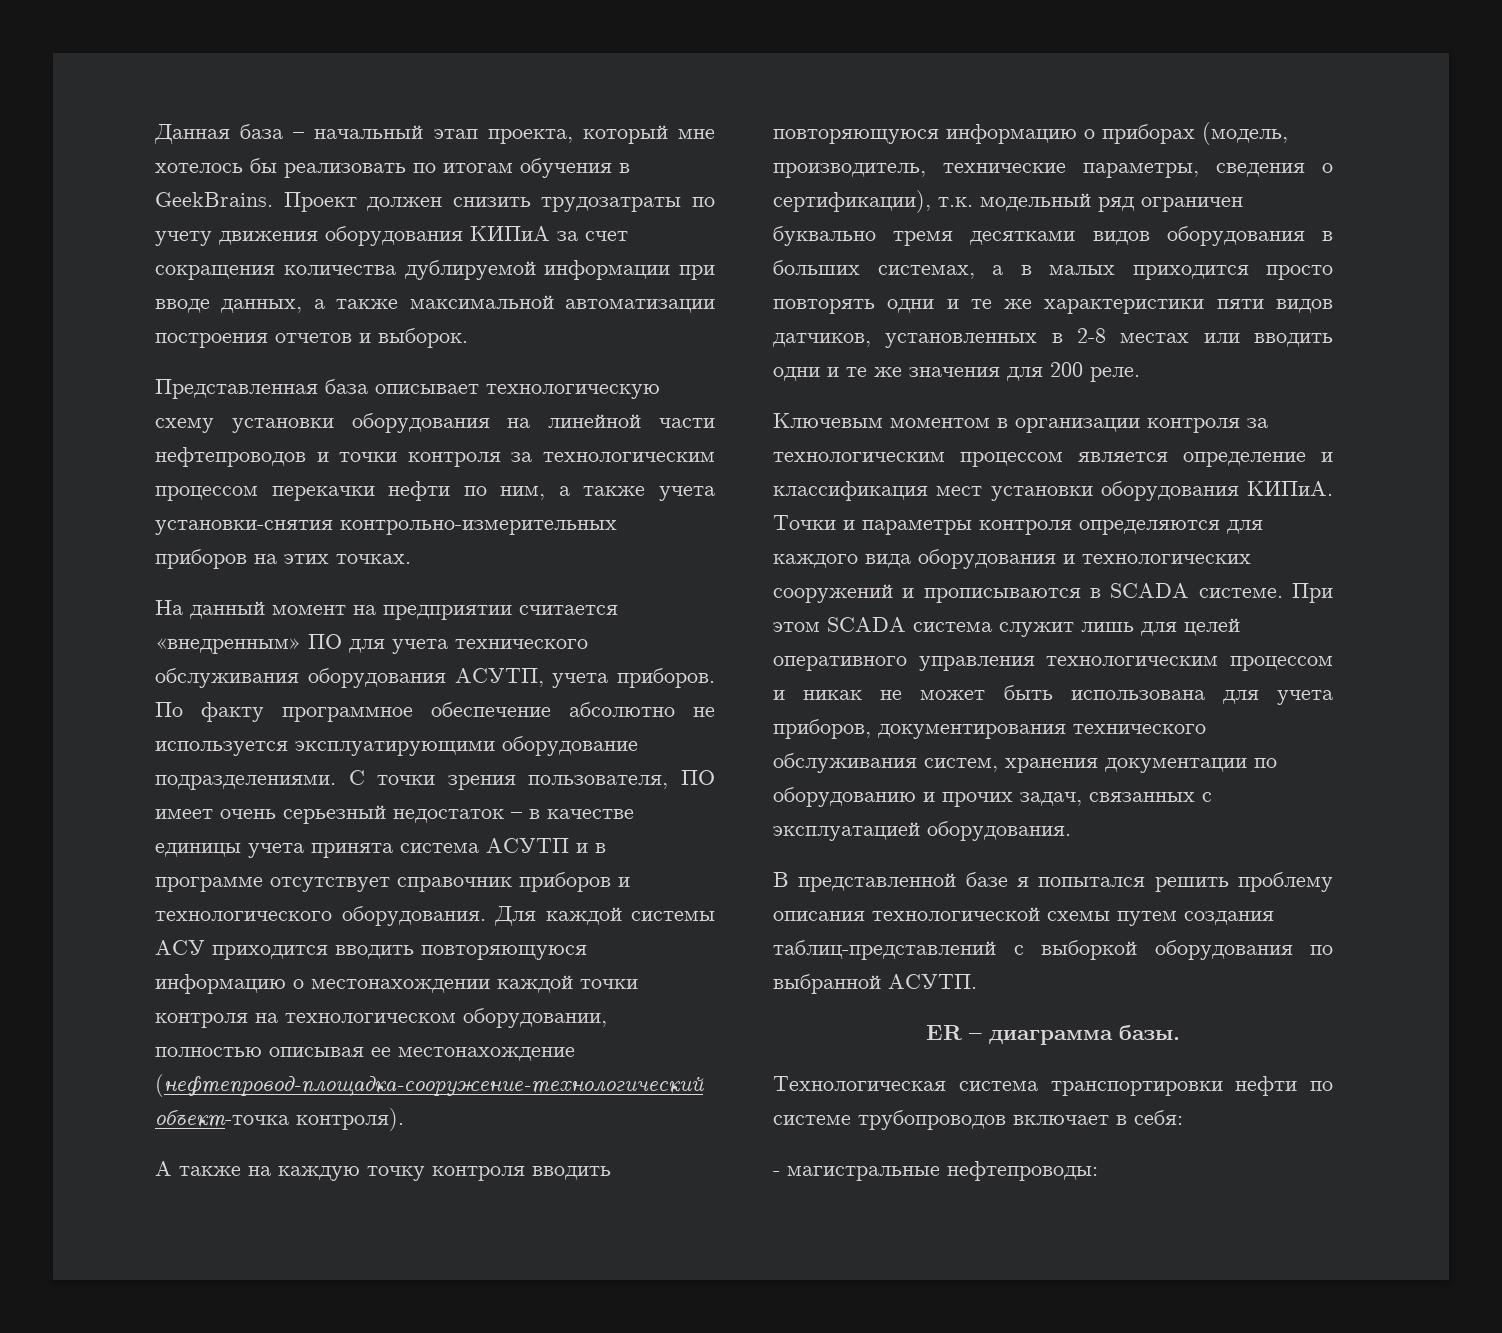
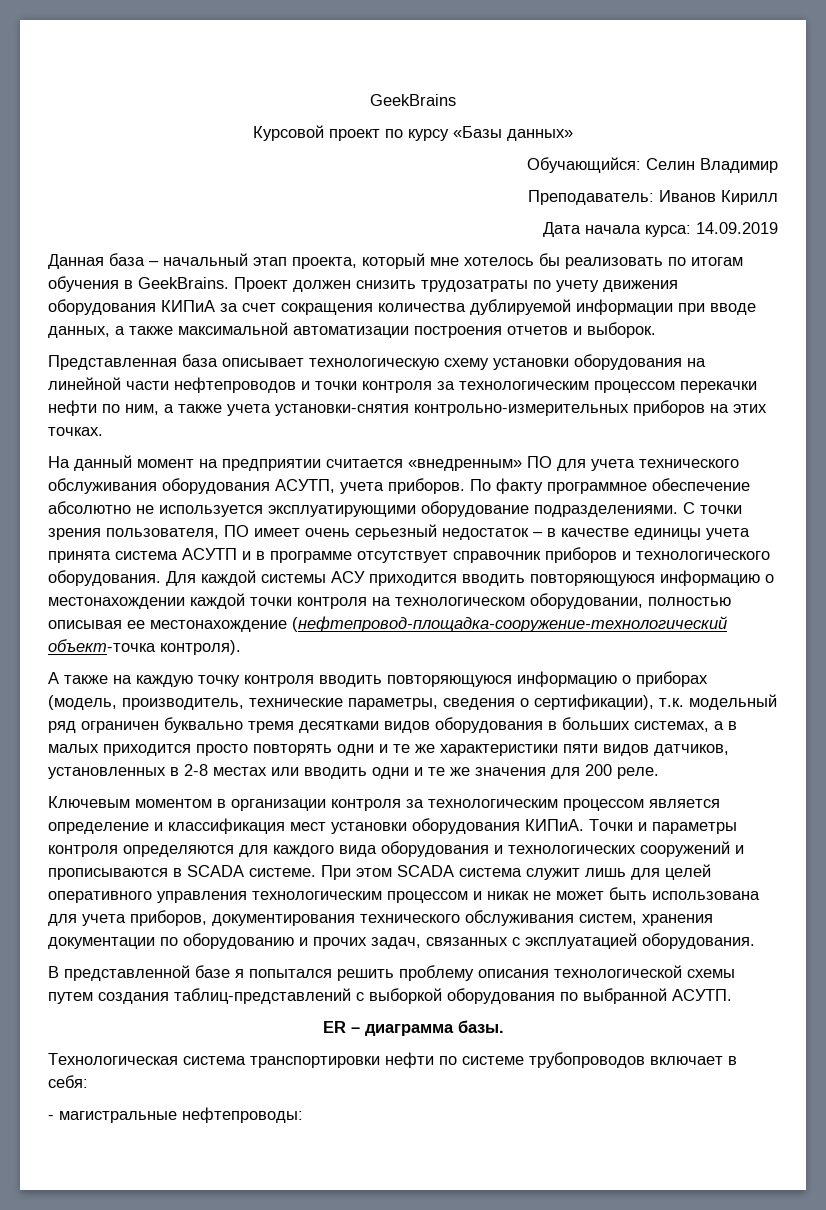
(154, 134) none -> [370,94,456,106] [253,125,573,141] [527,157,778,173] [528,190,778,205] [543,222,778,237] GeekBrains // Курсовой проект по курсу «Базы данных» // Обучающийся: Селин Владимир // Преподаватель: Иванов Кирилл // Дата начала курса: 14.09.2019 //

